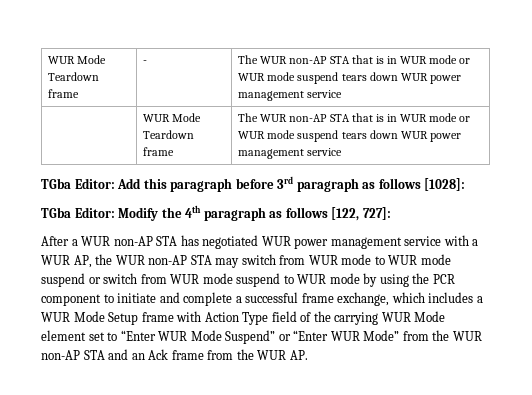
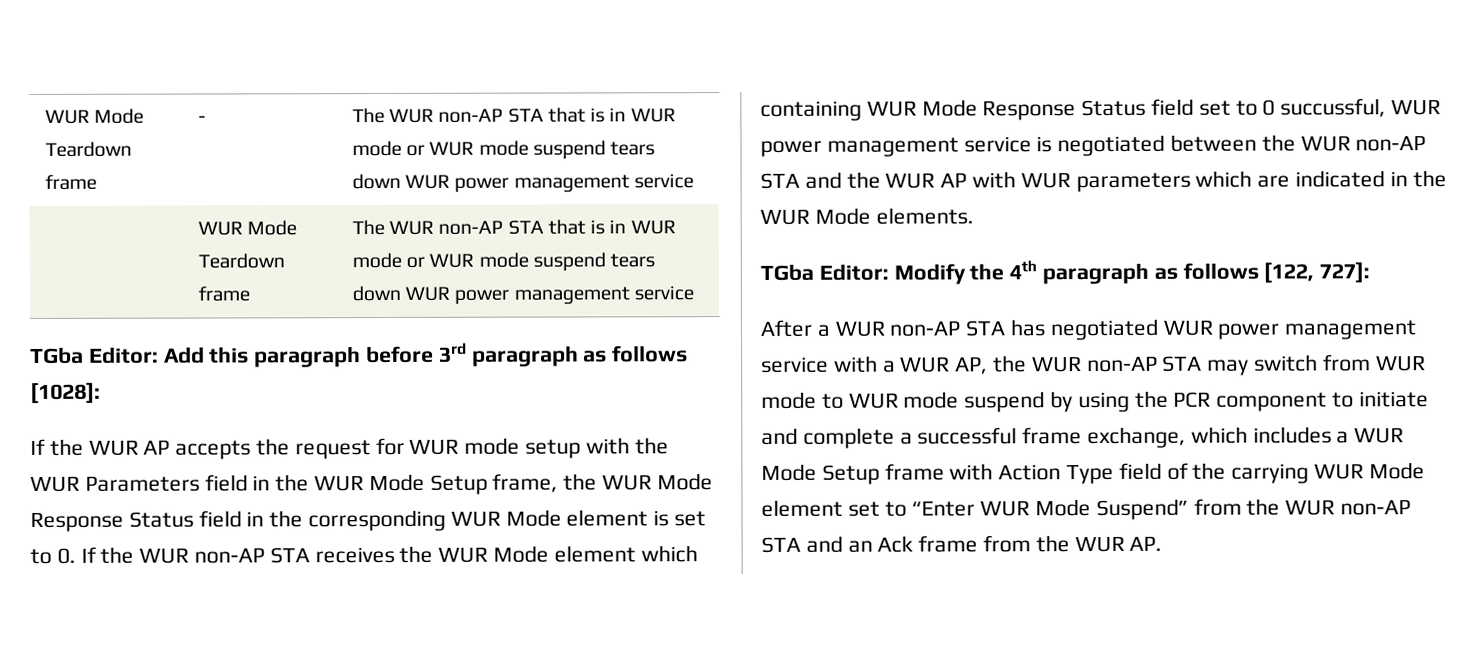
(466, 184) none -> [30,437,669,460] [30,473,713,495] [30,509,707,532] [30,545,698,564] [760,98,1442,121] [760,134,1427,157] [760,170,1447,193] [760,207,974,225] // If the WUR AP accepts the request for WUR mode setup with the WUR Parameters field in the WUR Mode Setup frame, the WUR Mode Response Status field in the corresponding WUR Mode element is set to 0. If the WUR non-AP STA receives the WUR Mode element which containing WUR Mode Response Status field set to 0 succussful, WUR power management service is negotiated between the WUR non-AP STA and the WUR AP with WUR parameters which are indicated in the WUR Mode elements.
[88,273,360,287] or switch from WUR mode suspend to WUR mode -> (1046, 402) none
[278,330,400,341] or “Enter WUR Mode” -> (1189, 509) none

